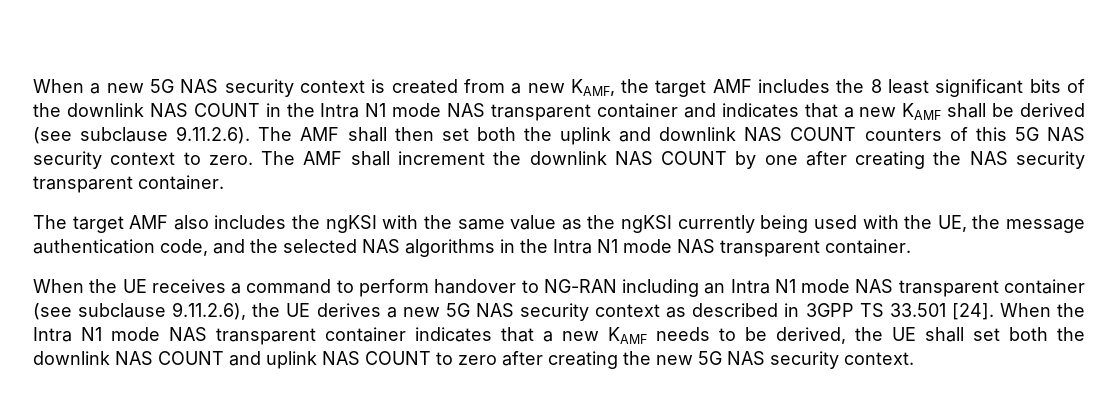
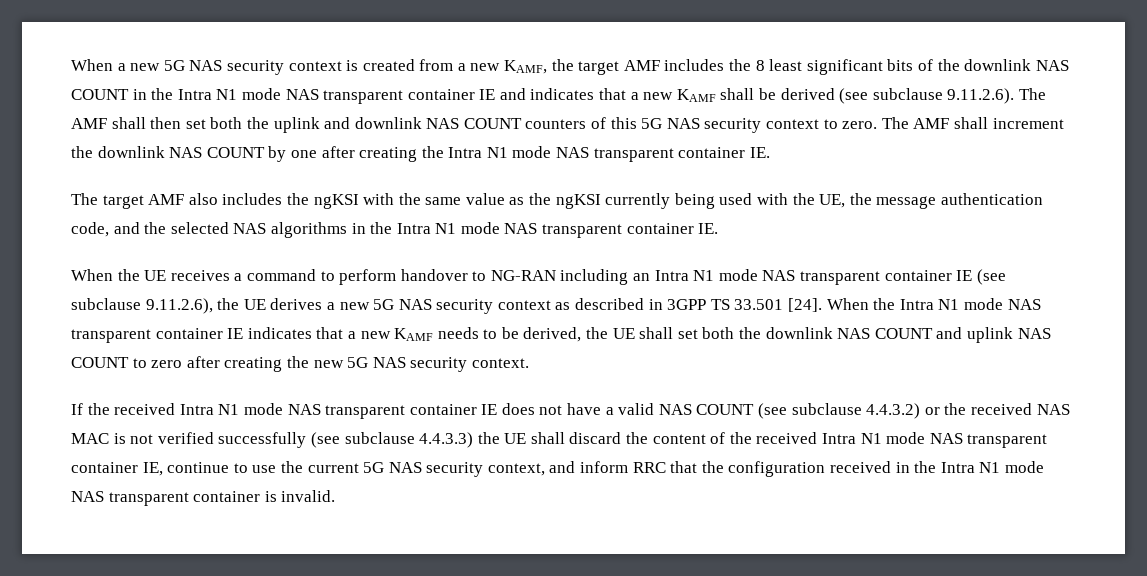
(678, 110) none -> [479,89,496,100] IE
[969,151,1086,169] [33,175,224,193] NAS security transparent container. -> [448,146,770,162] Intra N1 mode NAS transparent container IE.
[825,239,911,254] container. -> [626,223,719,234] container IE.
(1086, 286) none -> [956,270,973,281] IE
(406, 334) none -> [227,328,244,339] IE
(914, 358) none -> [71,403,1070,419] [71,432,1048,448] [71,461,1044,477] [71,490,336,506] // If the received Intra N1 mode NAS transparent container IE does not have a valid NAS COUNT (see subclause 4.4.3.2) or the received NAS MAC is not verified successfully (see subclause 4.4.3.3) the UE shall discard the content of the received Intra N1 mode NAS transparent container IE, continue to use the current 5G NAS security context, and inform RRC that the configuration received in the Intra N1 mode NAS transparent container is invalid.

